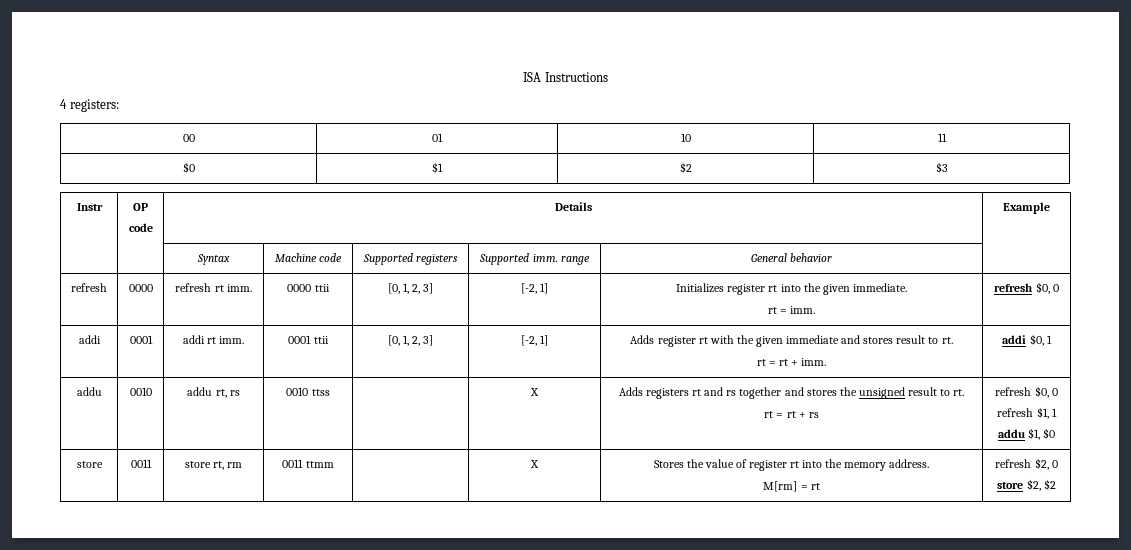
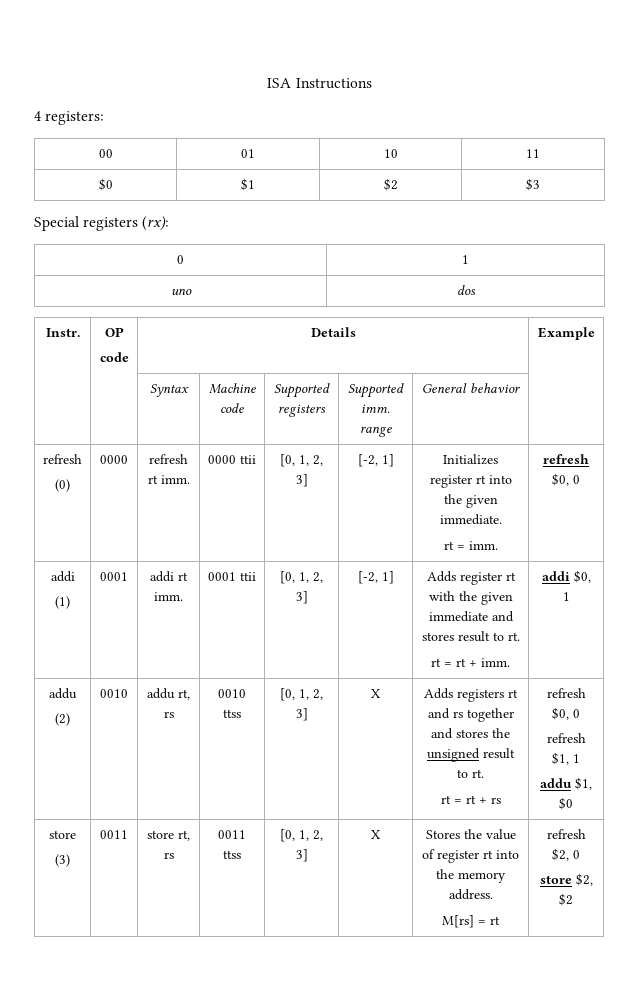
[76,203,103,211] // Instr -> [34,216,170,231] [177,255,184,264] [462,255,469,264] [170,288,192,295] [456,285,476,295] [45,328,80,337] // Special registers (rx): // 0 | 1 // uno | dos // Instr.
(107, 287) none -> [55,479,70,492] // (0)
(101, 339) none -> [55,596,70,609] // (1)
(102, 391) none -> [55,713,70,726] // (2)
(330, 392) none -> [280,688,323,701] [295,708,308,721] [0, 1, 2, 3]
(103, 464) none -> [55,854,70,867] // (3)
[227,462,243,468] [282,459,334,468] rm | 0011 ttmm | -> [163,852,174,859] [218,830,246,839] [223,850,241,859] [280,829,323,842] [295,849,308,862] rs | 0011 ttss | [0, 1, 2, 3]
[763,481,798,492] M[rm] -> [442,915,474,928] M[rs]

